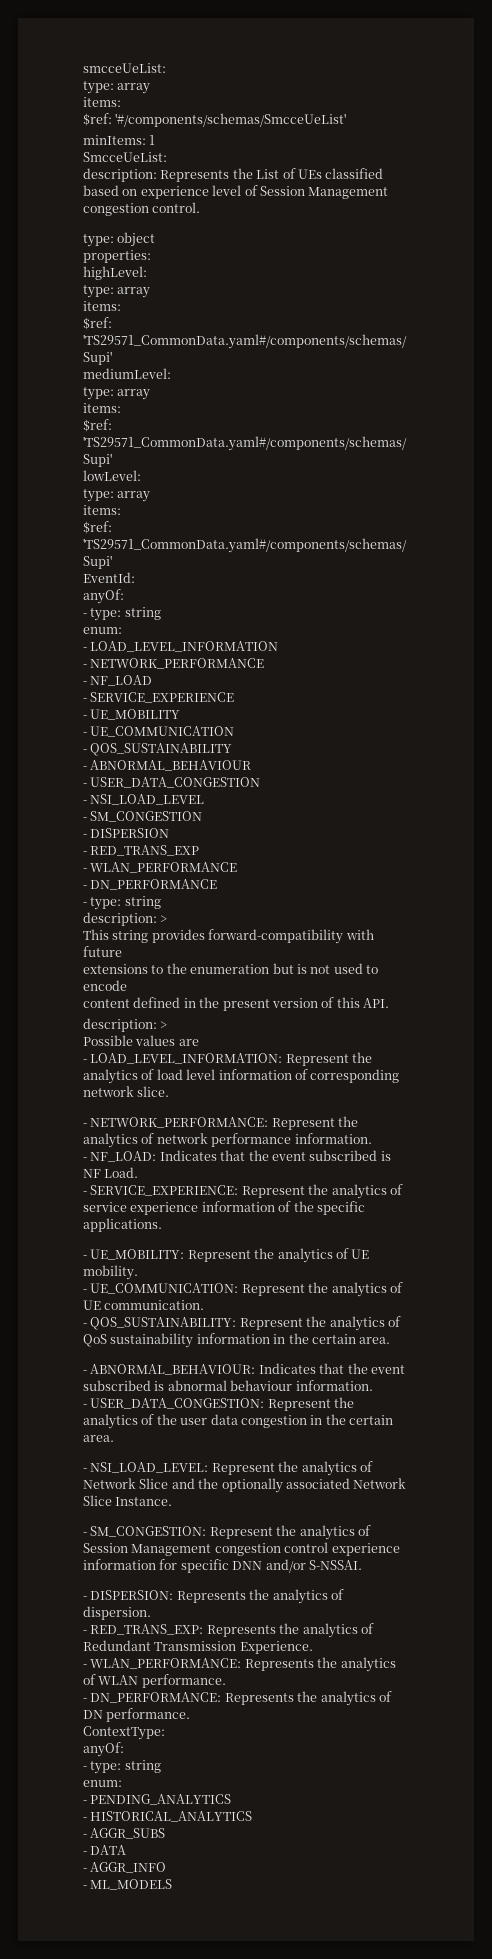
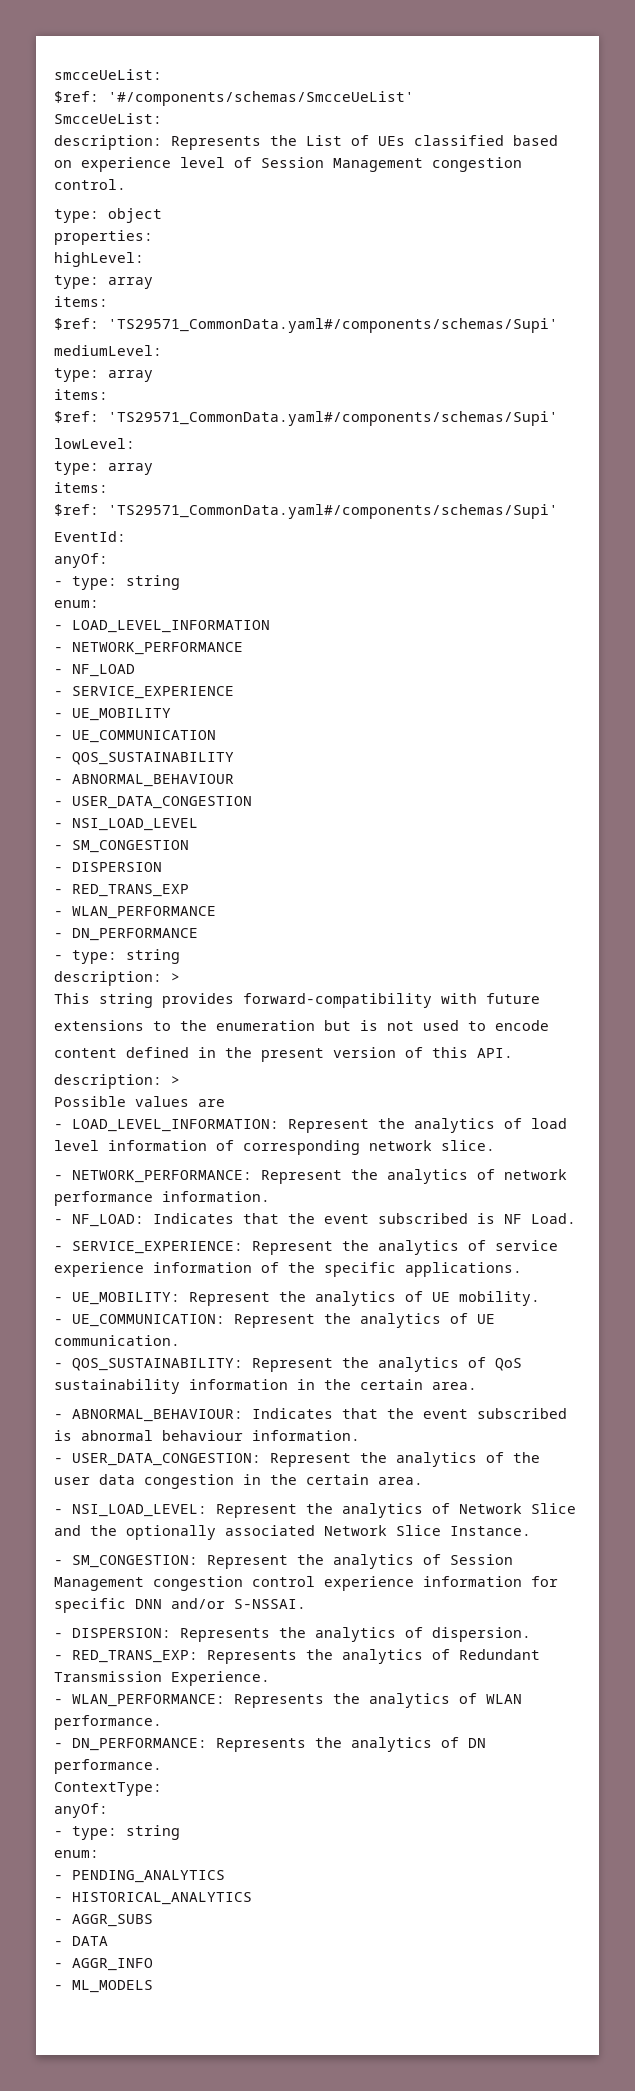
[83,81,151,94] [83,97,121,107] // type: array // items: -> (162, 74) none
[83,135,156,145] // minItems: 1 -> (414, 98) none

